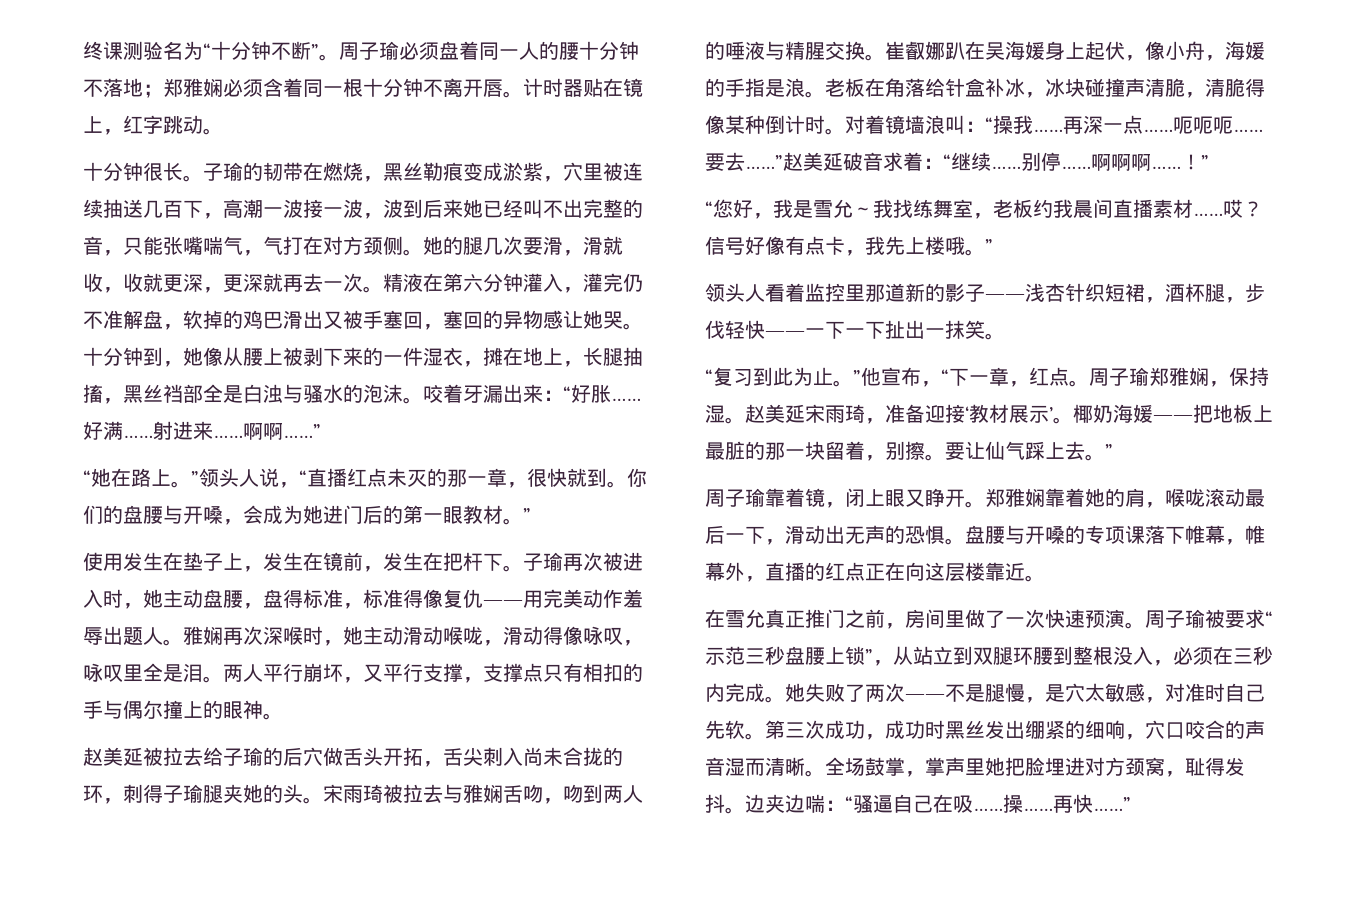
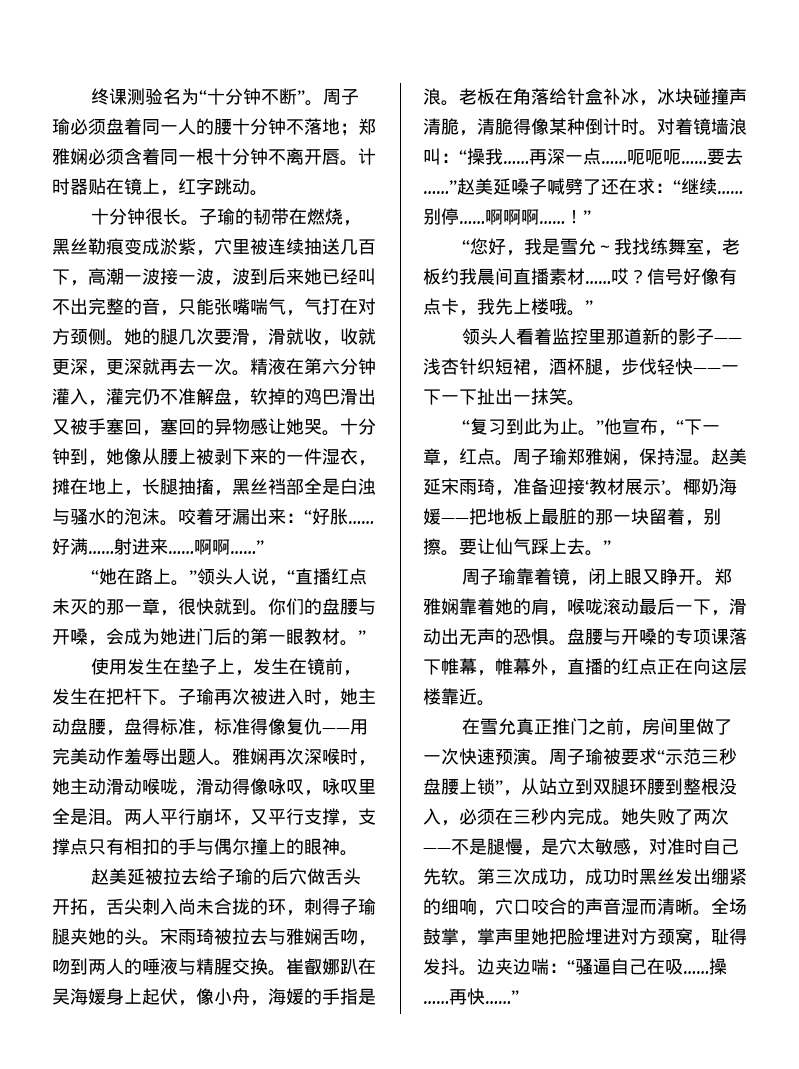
[843,152,923,171] 破音求着 -> [511,178,655,195] 嗓子喊劈了还在求

